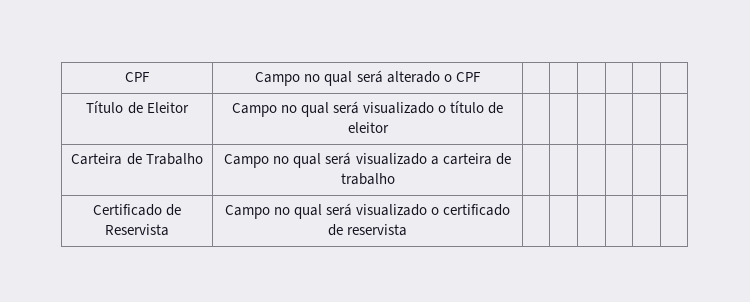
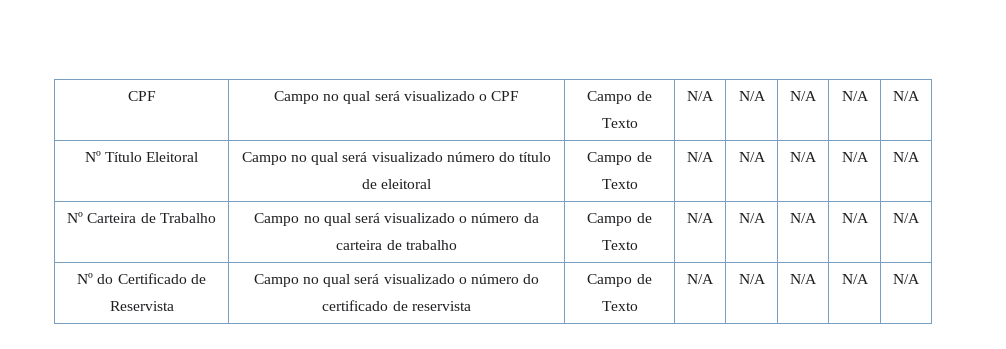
[125,72,150,82] [255,70,481,86] [86,101,189,114] [231,101,504,117] [347,122,389,133] CPF | Campo no qual será alterado o CPF | | | | | | // Título de Eleitor | Campo no qual será visualizado o título de eleitor | | | | | | // -> [127,91,156,101] [273,91,520,104] [587,91,652,104] [601,118,638,128] [687,91,714,101] [738,91,766,101] [790,91,817,101] [841,91,869,101] [893,91,920,101] [84,151,199,162] [241,152,552,165] [361,179,432,189] [587,152,652,165] [601,179,638,189] [687,152,714,162] [738,152,766,162] [790,152,817,162] [841,152,869,162] [893,152,920,162] [67,212,84,223] CPF | Campo no qual será visualizado o CPF | Campo de Texto | N/A | N/A | N/A | N/A | N/A // Nº Título Eleitoral | Campo no qual será visualizado número do título de eleitoral | Campo de Texto | N/A | N/A | N/A | N/A | N/A // Nº
[430,156,439,165] a -> [459,213,539,223] o número da
(395, 179) | | | | | // -> [587,213,652,226] [601,240,638,250] [687,213,714,223] [738,213,766,223] [790,213,817,223] [841,213,869,223] [893,213,920,223] [77,273,114,284] Campo de Texto | N/A | N/A | N/A | N/A | N/A // Nº do
(440, 211) none -> [470,274,540,284] número do
(408, 230) | | | | | -> [587,274,652,287] [601,301,638,311] [687,274,714,284] [738,274,766,284] [790,274,817,284] [841,274,869,284] [893,274,920,284] Campo de Texto | N/A | N/A | N/A | N/A | N/A

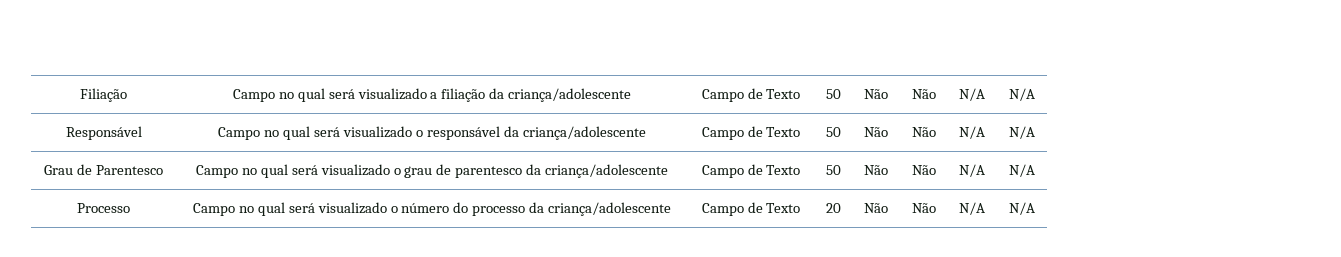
[127,91,156,101] [273,91,520,104] [587,91,652,104] [601,118,638,128] [687,91,714,101] [738,91,766,101] [790,91,817,101] [841,91,869,101] [893,91,920,101] [84,151,199,162] [241,152,552,165] [361,179,432,189] [587,152,652,165] [601,179,638,189] [687,152,714,162] [738,152,766,162] [790,152,817,162] [841,152,869,162] [893,152,920,162] [67,212,216,223] [254,213,539,226] [336,240,457,250] [587,213,652,226] [601,240,638,250] [687,213,714,223] [738,213,766,223] [790,213,817,223] [841,213,869,223] [893,213,920,223] [77,273,206,284] [109,301,174,311] CPF | Campo no qual será visualizado o CPF | Campo de Texto | N/A | N/A | N/A | N/A | N/A // Nº Título Eleitoral | Campo no qual será visualizado número do título de eleitoral | Campo de Texto | N/A | N/A | N/A | N/A | N/A // Nº Carteira de Trabalho | Campo no qual será visualizado o número da carteira de trabalho | Campo de Texto | N/A | N/A | N/A | N/A | N/A // Nº do Certificado de Reservista -> [80,88,127,102] [232,88,632,102] [701,88,801,102] [825,89,841,99] [864,89,888,99] [911,89,936,99] [959,88,985,101] [1008,88,1035,101] [65,126,142,140] [218,126,646,140] [701,126,801,140] [825,127,841,137] [864,127,888,137] [911,127,936,137] [959,126,985,139] [1008,126,1035,139] [44,164,163,175] [195,164,669,178] [701,164,801,178] [825,165,841,175] [864,165,888,175] [911,165,936,175] [959,164,985,177] [1008,164,1035,177] [77,203,130,213] Filiação | Campo no qual será visualizado a filiação da criança/adolescente | Campo de Texto | 50 | Não | Não | N/A | N/A // Responsável | Campo no qual será visualizado o responsável da criança/adolescente | Campo de Texto | 50 | Não | Não | N/A | N/A // Grau de Parentesco | Campo no qual será visualizado o grau de parentesco da criança/adolescente | Campo de Texto | 50 | Não | Não | N/A | N/A // Processo
[322,300,471,311] [587,274,652,287] [601,301,638,311] [687,274,714,284] [738,274,766,284] [790,274,817,284] [841,274,869,284] [893,274,920,284] certificado de reservista | Campo de Texto | N/A | N/A | N/A | N/A | N/A -> [472,202,672,216] [701,202,801,216] [825,203,841,213] [864,203,888,213] [911,203,936,213] [959,202,985,215] [1008,202,1035,215] processo da criança/adolescente | Campo de Texto | 20 | Não | Não | N/A | N/A

